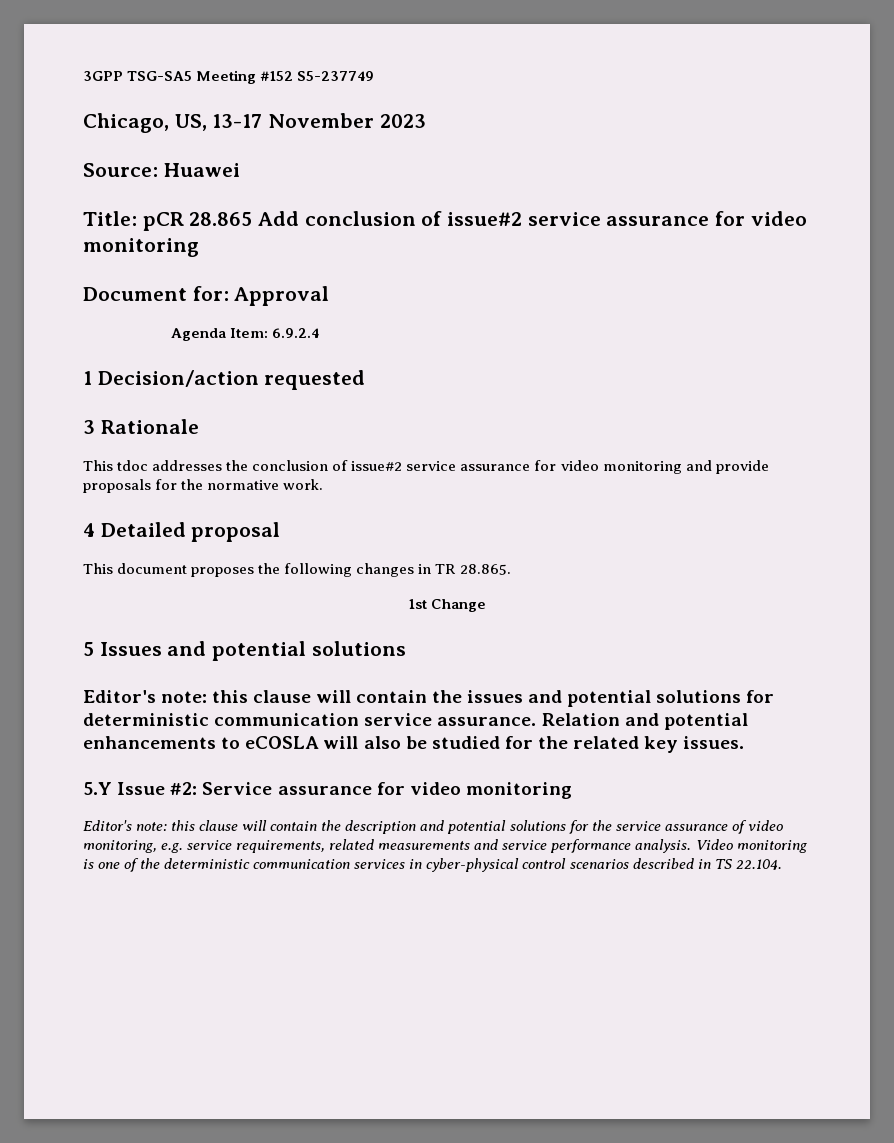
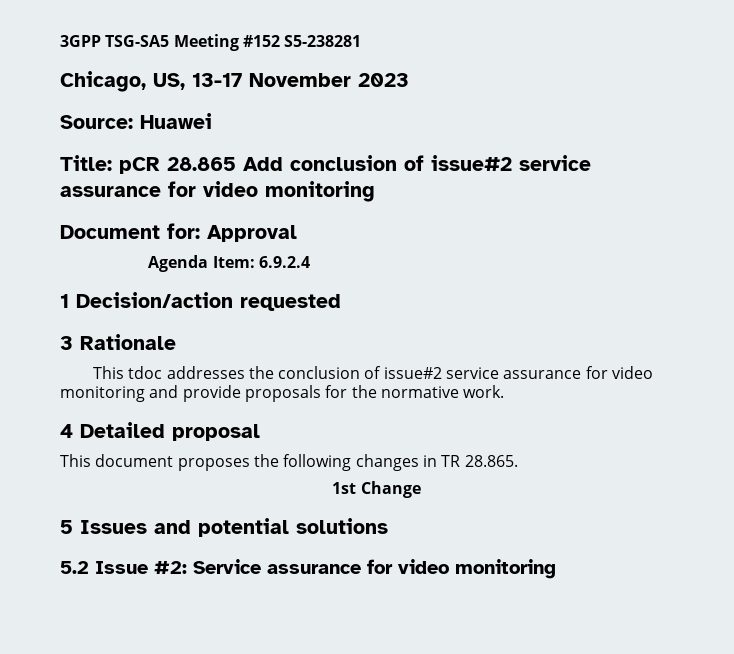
[297,71,375,81] S5-237749 -> [284,35,362,47] S5-238281
[83,690,775,707] [83,713,748,730] [83,736,745,753] [83,782,112,795] Editor's note: this clause will contain the issues and potential solutions for deterministic communication service assurance. Relation and potential enhancements to eCOSLA will also be studied for the related key issues. // 5.Y -> [60,561,89,574] 5.2
[83,820,783,834] [83,839,807,853] [83,858,782,872] // Editor's note: this clause will contain the description and potential solutions for the service assurance of video monitoring, e.g. service requirements, related measurements and service performance analysis. Video monitoring is one of the deterministic communication services in cyber-physical control scenarios described in TS 22.104. -> (556, 569) none

